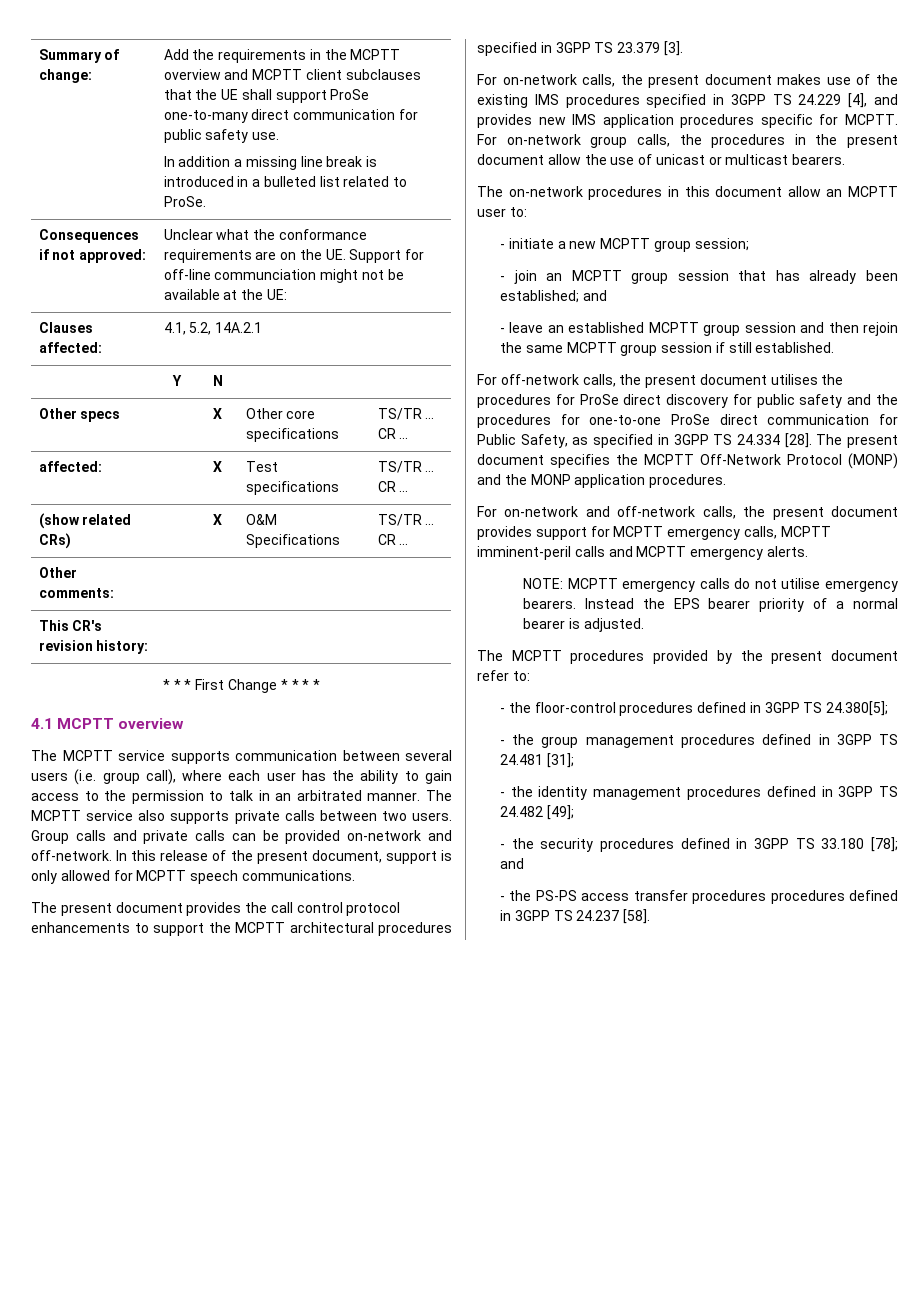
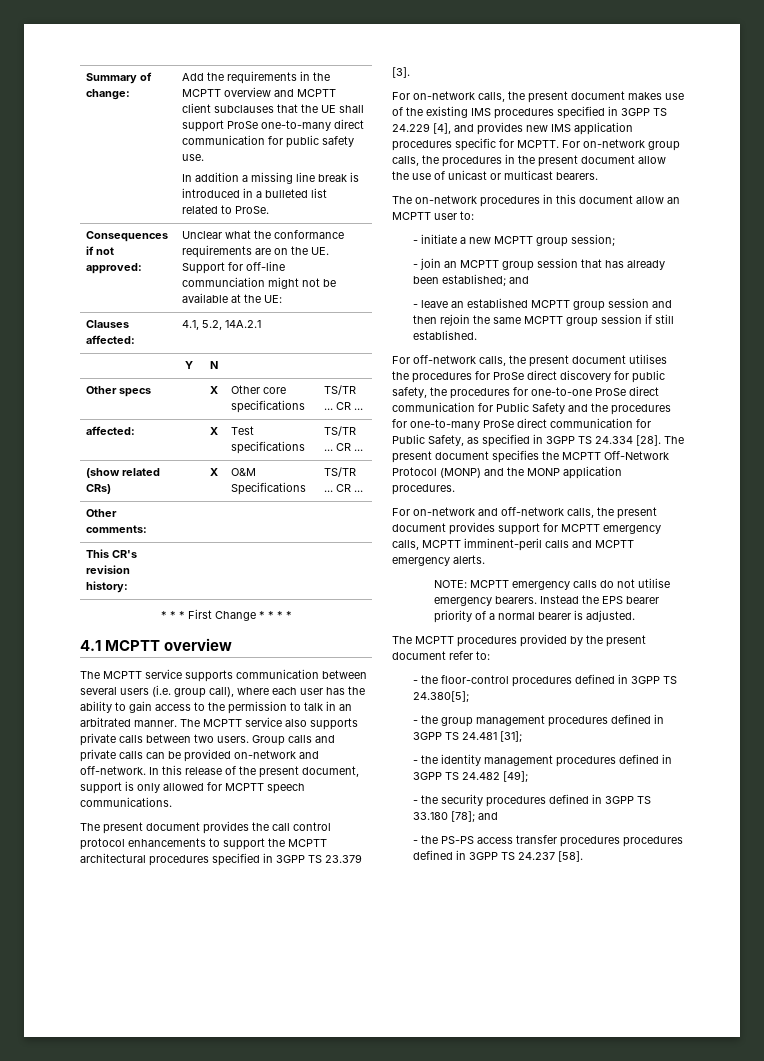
[799,394,843,408] safety -> [392,386,659,399] [392,402,565,414] safety, the procedures for one-to-one ProSe direct communication for Public Safety
[589,415,662,425] one-to-one -> [410,419,480,430] one-to-many

